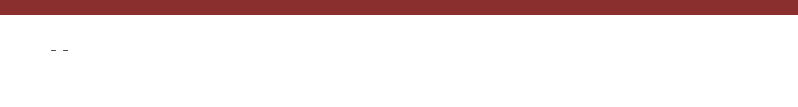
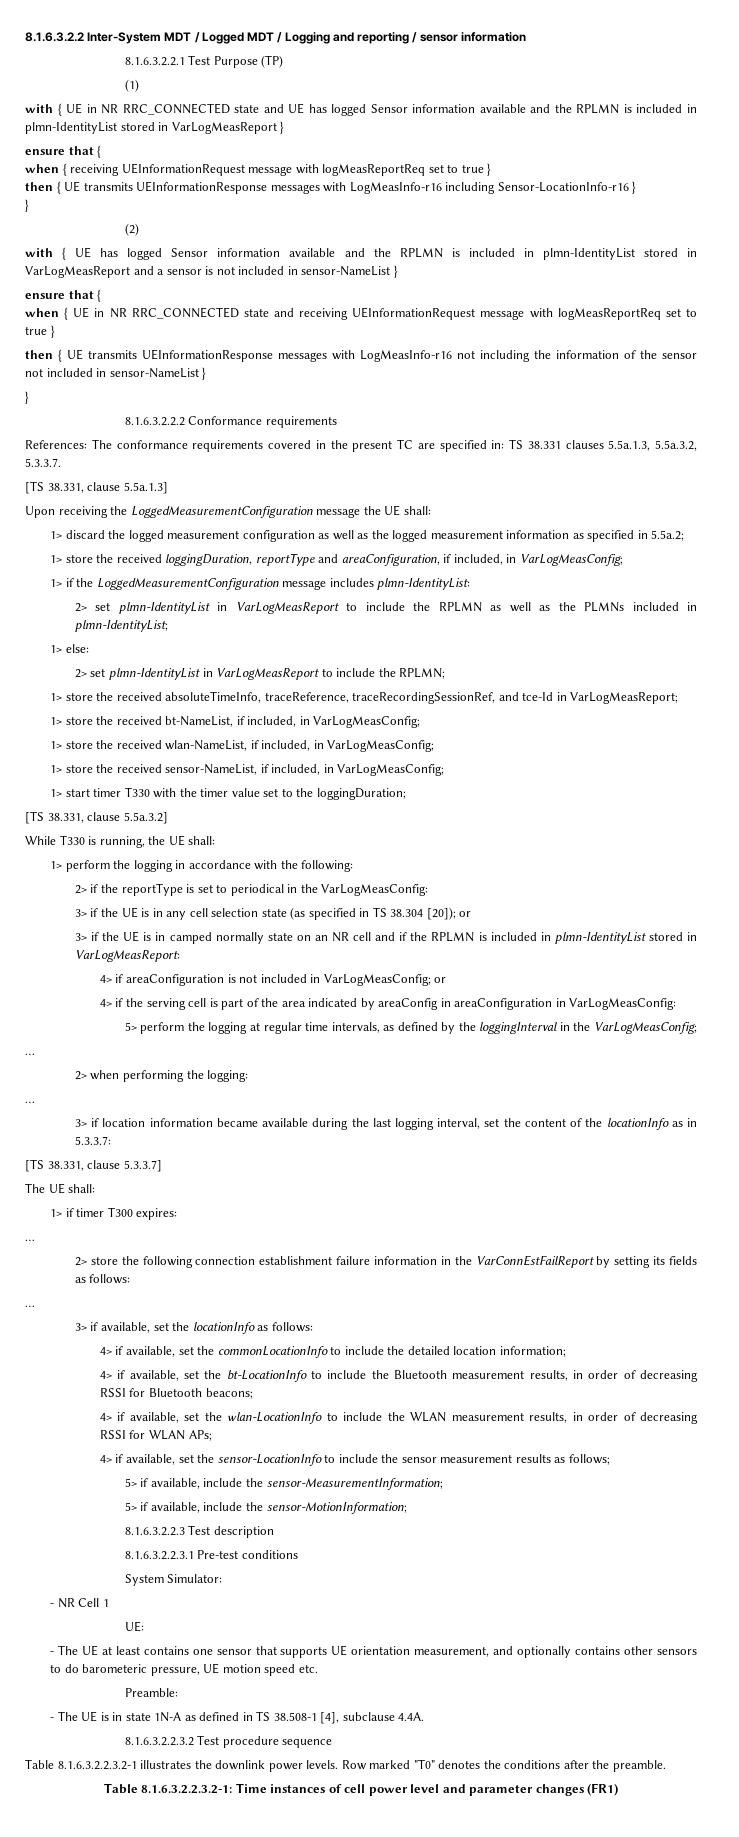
[50,50,69,55] - - -> [25,32,526,44] [124,55,284,68] [124,79,139,92] [25,103,697,116] [25,121,285,134] [25,145,102,158] [25,163,492,176] [25,181,637,194] [25,199,29,212] [124,223,139,236] [25,247,697,260] [25,265,398,278] [25,289,102,302] [25,307,697,320] [25,325,55,338] [25,349,697,362] [25,367,207,380] [25,391,29,404] [124,416,337,428] [25,439,697,452] [25,458,61,467] [25,481,168,494] [25,505,431,518] [49,530,685,542] [49,553,623,566] [49,578,471,590] [74,602,698,614] [74,620,168,632] [49,644,89,653] [74,668,446,680] [49,691,679,704] [49,716,421,728] [49,740,435,752] [49,764,445,776] [49,787,406,800] [25,811,168,824] [25,835,216,848] [49,860,354,872] [74,883,429,896] [74,907,472,920] [74,931,697,944] [74,950,180,962] [99,974,447,986] [99,998,677,1010] [124,1022,697,1034] [25,1053,35,1055] [74,1070,249,1082] [25,1101,35,1103] [74,1118,697,1130] [74,1136,111,1145] [25,1159,162,1172] [25,1183,96,1194] [49,1207,178,1220] [25,1239,35,1241] [74,1255,697,1268] [74,1274,131,1284] [25,1305,35,1307] [74,1322,313,1334] [99,1346,566,1358] [99,1370,699,1382] [99,1388,253,1399] [99,1412,699,1424] [99,1430,212,1441] [99,1454,610,1466] [124,1478,443,1490] [124,1502,407,1514] [124,1525,274,1538] [124,1550,298,1560] [124,1574,223,1586] [49,1598,109,1608] [124,1621,144,1632] [49,1645,698,1658] [49,1663,318,1676] [124,1688,178,1697] [49,1711,425,1724] [124,1735,333,1748] [25,1759,666,1772] [103,1783,619,1796] 8.1.6.3.2.2 Inter-System MDT / Logged MDT / Logging and reporting / sensor information // 8.1.6.3.2.2.1 Test Purpose (TP) // (1) // with { UE in NR RRC_CONNECTED state and UE has logged Sensor information available and the RPLMN is included in plmn-IdentityList stored in VarLogMeasReport } // ensure that { // when { receiving UEInformationRequest message with logMeasReportReq set to true } // then { UE transmits UEInformationResponse messages with LogMeasInfo-r16 including Sensor-LocationInfo-r16 } // } // (2) // with { UE has logged Sensor information available and the RPLMN is included in plmn-IdentityList stored in VarLogMeasReport and a sensor is not included in sensor-NameList } // ensure that { // when { UE in NR RRC_CONNECTED state and receiving UEInformationRequest message with logMeasReportReq set to true } // then { UE transmits UEInformationResponse messages with LogMeasInfo-r16 not including the information of the sensor not included in sensor-NameList } // } // 8.1.6.3.2.2.2 Conformance requirements // References: The conformance requirements covered in the present TC are specified in: TS 38.331 clauses 5.5a.1.3, 5.5a.3.2, 5.3.3.7. // [TS 38.331, clause 5.5a.1.3] // Upon receiving the LoggedMeasurementConfiguration message the UE shall: // 1> discard the logged measurement configuration as well as the logged measurement information as specified in 5.5a.2; // 1> store the received loggingDuration, reportType and areaConfiguration, if included, in VarLogMeasConfig; // 1> if the LoggedMeasurementConfiguration message includes plmn-IdentityList: // 2> set plmn-IdentityList in VarLogMeasReport to include the RPLMN as well as the PLMNs included in plmn-IdentityList; // 1> else: // 2> set plmn-IdentityList in VarLogMeasReport to include the RPLMN; // 1> store the received absoluteTimeInfo, traceReference, traceRecordingSessionRef, and tce-Id in VarLogMeasReport; // 1> store the received bt-NameList, if included, in VarLogMeasConfig; // 1> store the received wlan-NameList, if included, in VarLogMeasConfig; // 1> store the received sensor-NameList, if included, in VarLogMeasConfig; // 1> start timer T330 with the timer value set to the loggingDuration; // [TS 38.331, clause 5.5a.3.2] // While T330 is running, the UE shall: // 1> perform the logging in accordance with the following: // 2> if the reportType is set to periodical in the VarLogMeasConfig: // 3> if the UE is in any cell selection state (as specified in TS 38.304 [20]); or // 3> if the UE is in camped normally state on an NR cell and if the RPLMN is included in plmn-IdentityList stored in VarLogMeasReport: // 4> if areaConfiguration is not included in VarLogMeasConfig; or // 4> if the serving cell is part of the area indicated by areaConfig in areaConfiguration in VarLogMeasConfig: // 5> perform the logging at regular time intervals, as defined by the loggingInterval in the VarLogMeasConfig; // … // 2> when performing the logging: // … // 3> if location information became available during the last logging interval, set the content of the locationInfo as in 5.3.3.7: // [TS 38.331, clause 5.3.3.7] // The UE shall: // 1> if timer T300 expires: // … // 2> store the following connection establishment failure information in the VarConnEstFailReport by setting its fields as follows: // … // 3> if available, set the locationInfo as follows: // 4> if available, set the commonLocationInfo to include the detailed location information; // 4> if available, set the bt-LocationInfo to include the Bluetooth measurement results, in order of decreasing RSSI for Bluetooth beacons; // 4> if available, set the wlan-LocationInfo to include the WLAN measurement results, in order of decreasing RSSI for WLAN APs; // 4> if available, set the sensor-LocationInfo to include the sensor measurement results as follows; // 5> if available, include the sensor-MeasurementInformation; // 5> if available, include the sensor-MotionInformation; // 8.1.6.3.2.2.3 Test description // 8.1.6.3.2.2.3.1 Pre-test conditions // System Simulator: // - NR Cell 1 // UE: // - The UE at least contains one sensor that supports UE orientation measurement, and optionally contains other sensors to do barometeric pressure, UE motion speed etc. // Preamble: // - The UE is in state 1N-A as defined in TS 38.508-1 [4], subclause 4.4A. // 8.1.6.3.2.2.3.2 Test procedure sequence // Table 8.1.6.3.2.2.3.2-1 illustrates the downlink power levels. Row marked "T0" denotes the conditions after the preamble. // Table 8.1.6.3.2.2.3.2-1: Time instances of cell power level and parameter changes (FR1)

